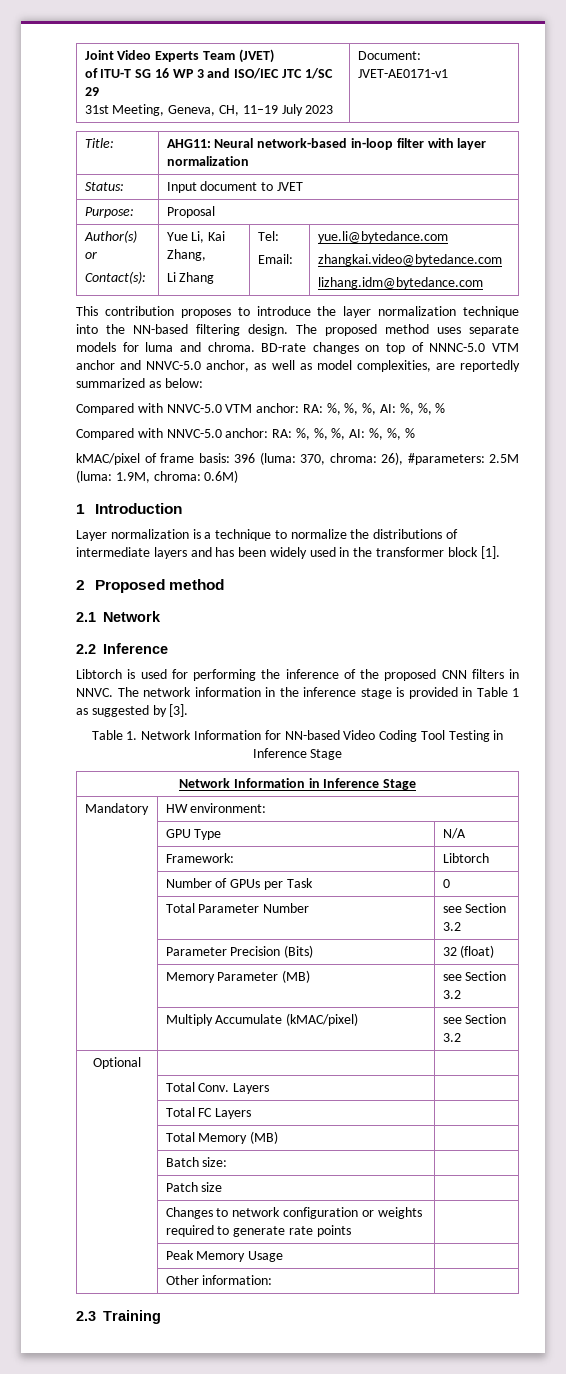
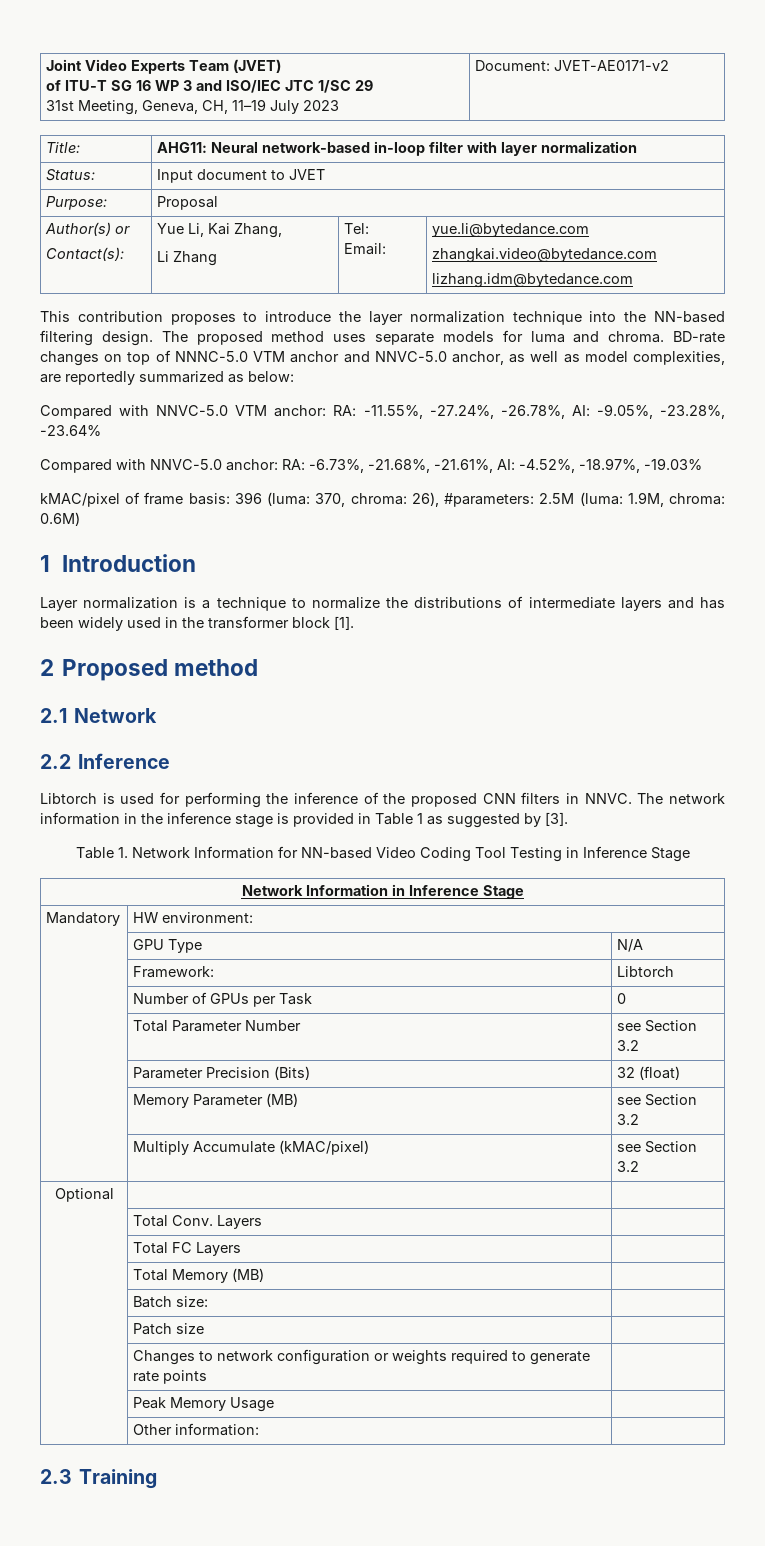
[357,69,448,78] JVET-AE0171-v1 -> [554,60,670,71] JVET-AE0171-v2
[326,403,446,415] %, %, %, AI: %, %, % -> [363,404,725,419] [40,425,101,436] -11.55%, -27.24%, -26.78%, AI: -9.05%, -23.28%, -23.64%
[295,428,415,440] %, %, %, AI: %, %, % -> [309,458,702,473] -6.73%, -21.68%, -21.61%, AI: -4.52%, -18.97%, -19.03%

